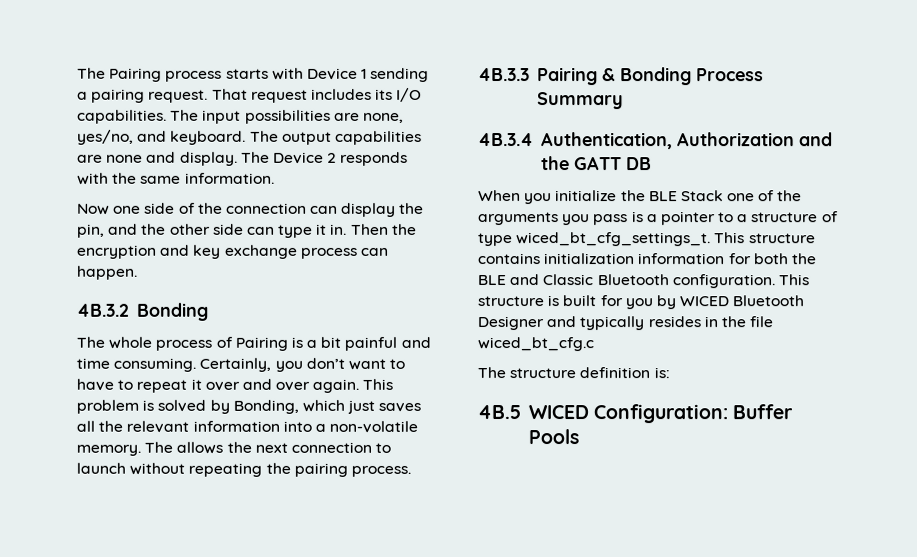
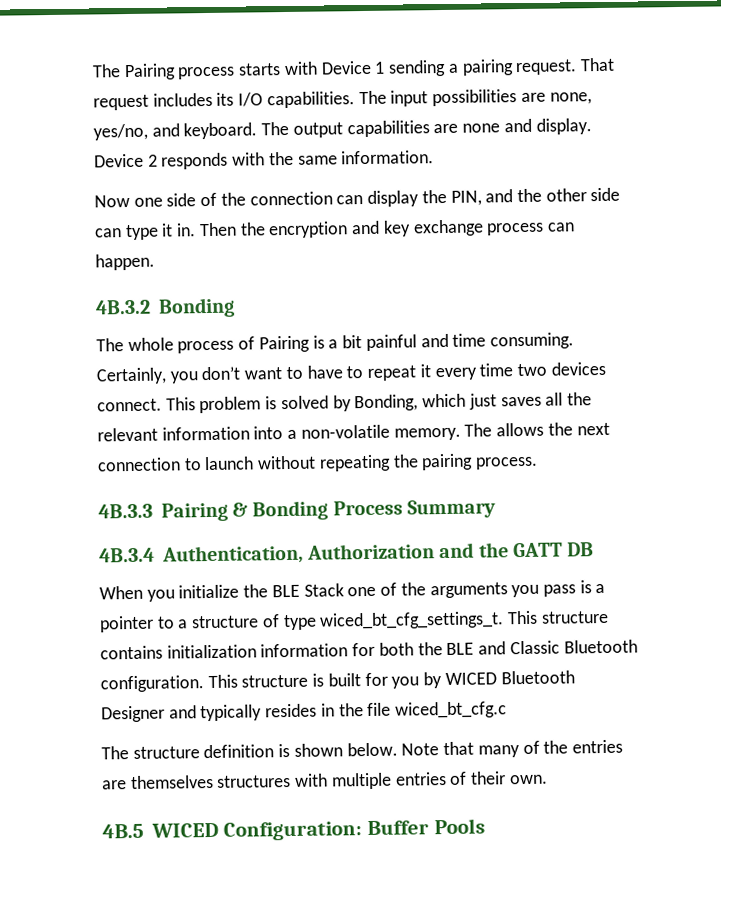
[240,151,270,163] The -> (592, 126) none
[77,223,105,238] pin, -> [450,190,482,206] PIN,
[204,378,360,393] over and over again. -> [434,361,606,381] [97,398,162,412] every time two devices connect.
[653,367,670,379] is: -> [278,739,623,758] [102,771,548,790] is shown below. Note that many of the entries are themselves structures with multiple entries of their own.

